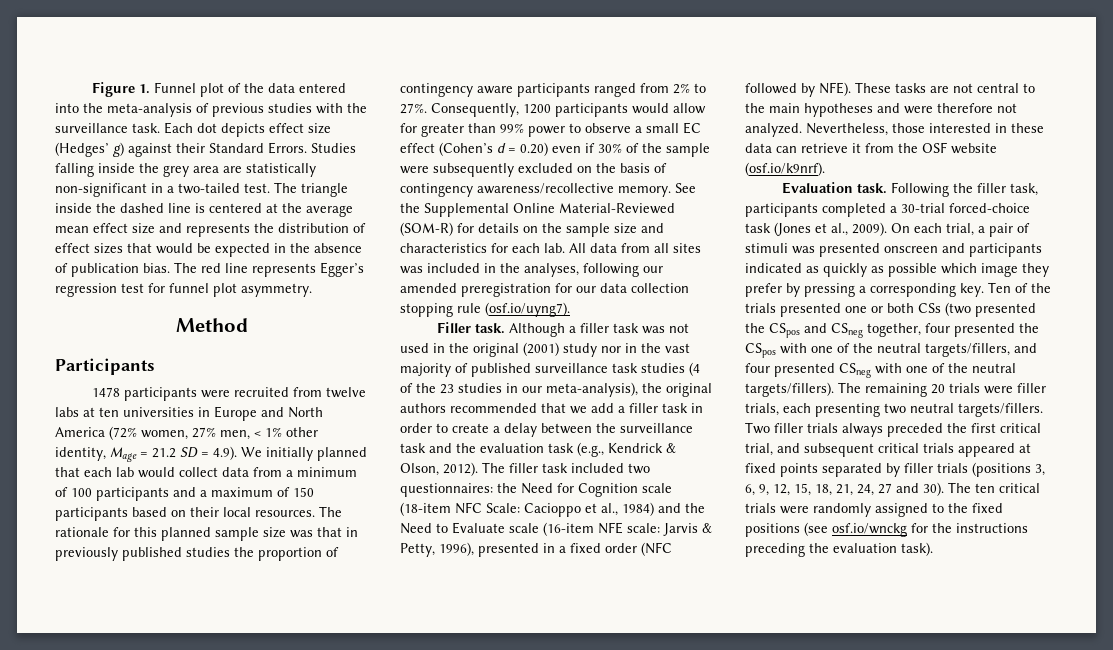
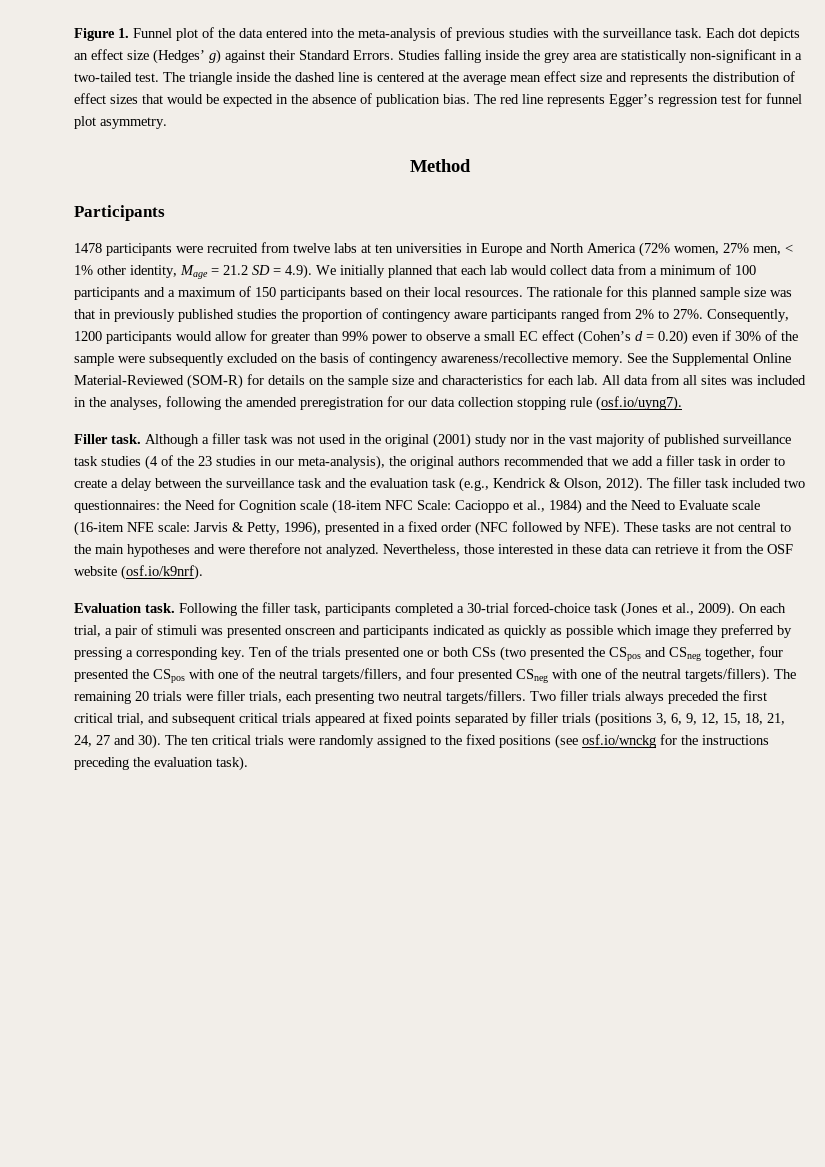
(265, 130) none -> [74,53,88,60] an
[643,266,663,273] our -> [225,397,242,407] the
[745,283,782,297] prefer -> [721,624,774,638] preferred

